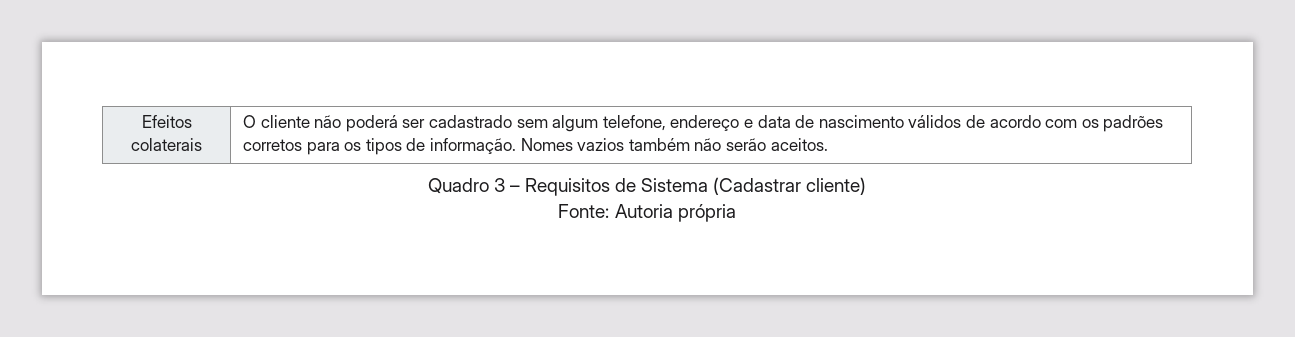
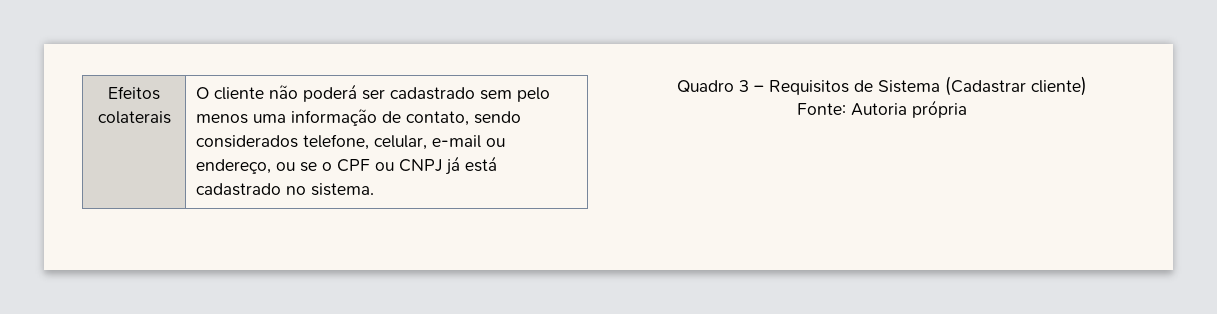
[552,115,1164,132] [243,138,828,155] algum telefone, endereço e data de nascimento válidos de acordo com os padrões corretos para os tipos de informação. Nomes vazios também não serão aceitos. -> [516,87,550,102] [195,109,521,126] [195,134,505,150] [195,156,497,175] [195,183,374,196] pelo menos uma informação de contato, sendo considerados telefone, celular, e-mail ou endereço, ou se o CPF ou CNPJ já está cadastrado no sistema.

